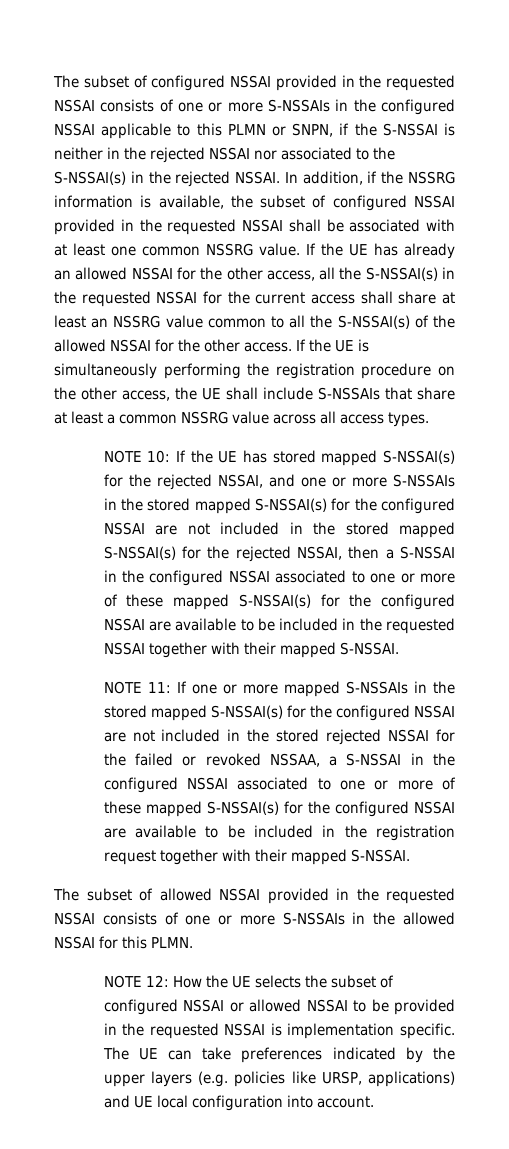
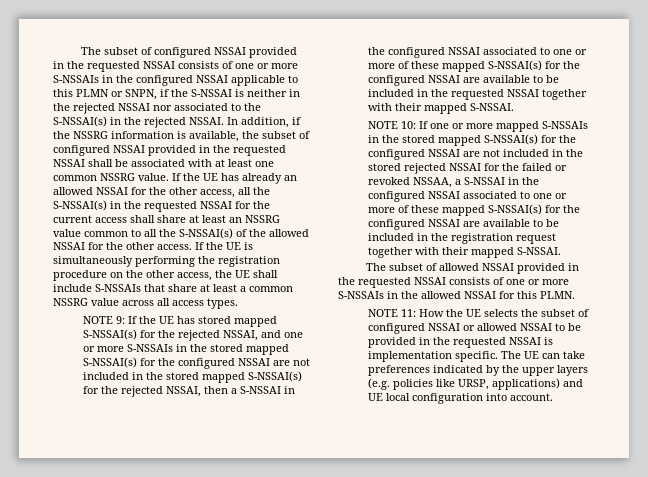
[147,450,171,463] 10: -> [115,316,125,324] 9:
[147,682,171,693] 11: -> [400,121,416,129] 10:
[145,975,169,987] 12: -> [400,309,416,317] 11:

